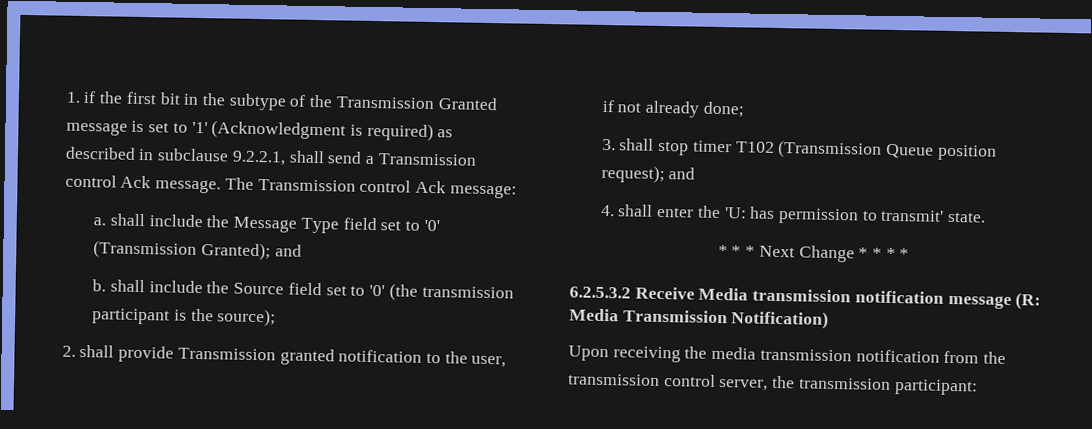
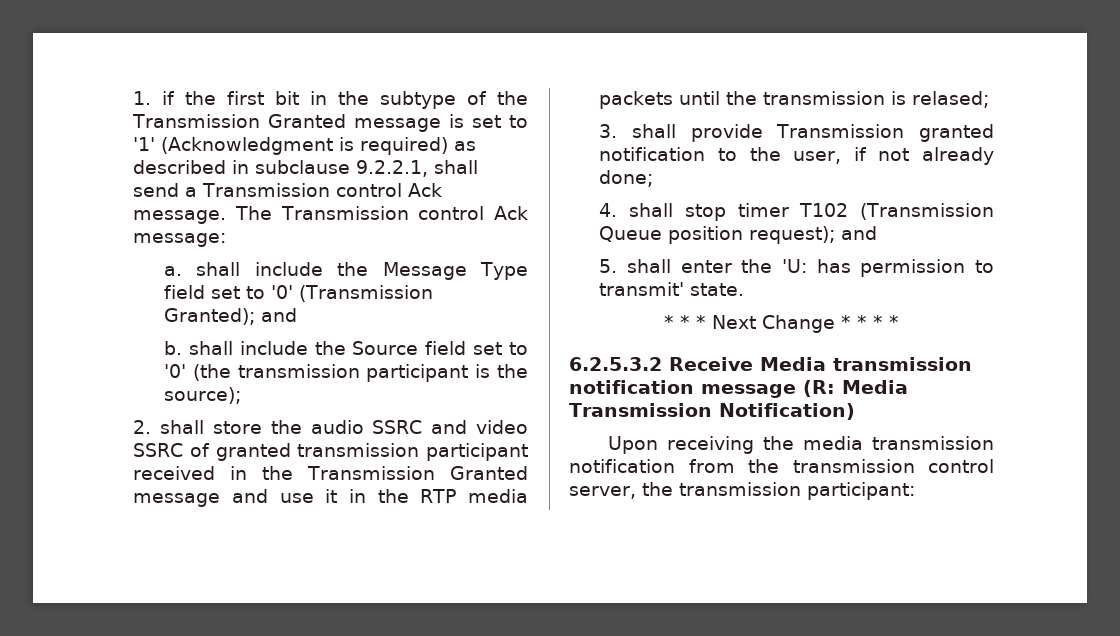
(115, 351) none -> [213,420,528,434] [133,443,528,461] [133,466,528,480] [133,489,528,507] [599,91,990,109] [599,124,677,138] store the audio SSRC and video SSRC of granted transmission participant received in the Transmission Granted message and use it in the RTP media packets until the transmission is relased; // 3. shall
[601,138,616,151] 3. -> [599,203,618,217] 4.
[599,204,615,217] 4. -> [599,259,618,273] 5.

